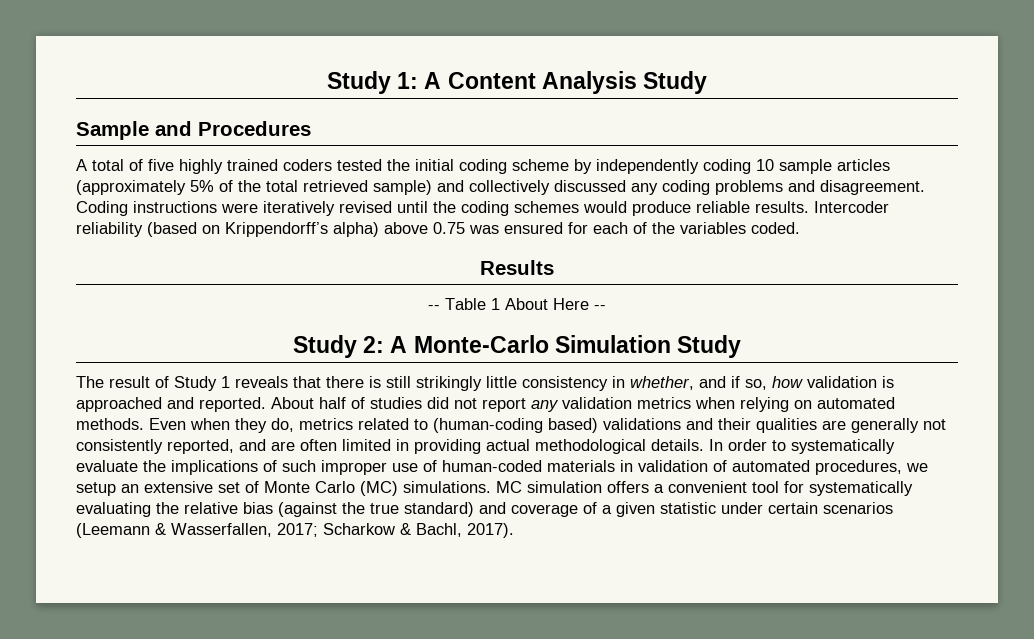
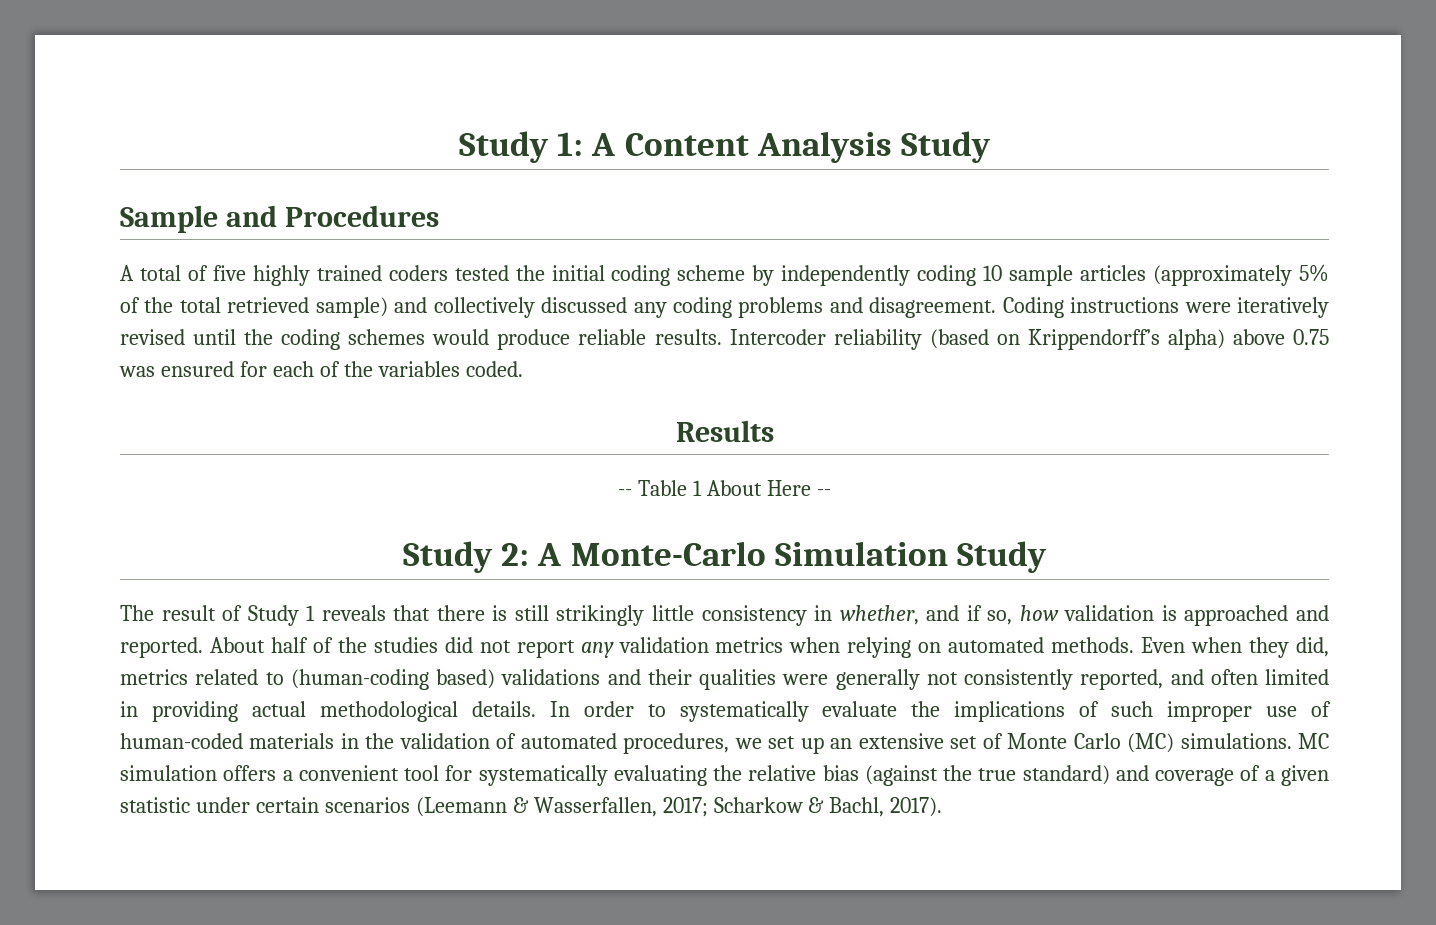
(365, 403) none -> [337,637,367,653] the
[271,418,294,432] do, -> [1296,637,1330,657] did,
[822,420,846,430] are -> [782,674,829,685] were
[271,441,295,451] are -> (1204, 677) none
(633, 466) none -> [365,733,395,749] the
[76,482,116,496] setup -> [768,736,824,754] set up

